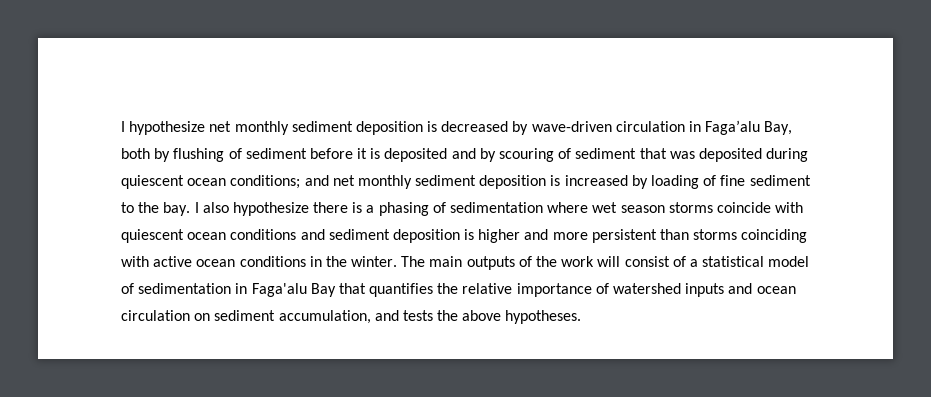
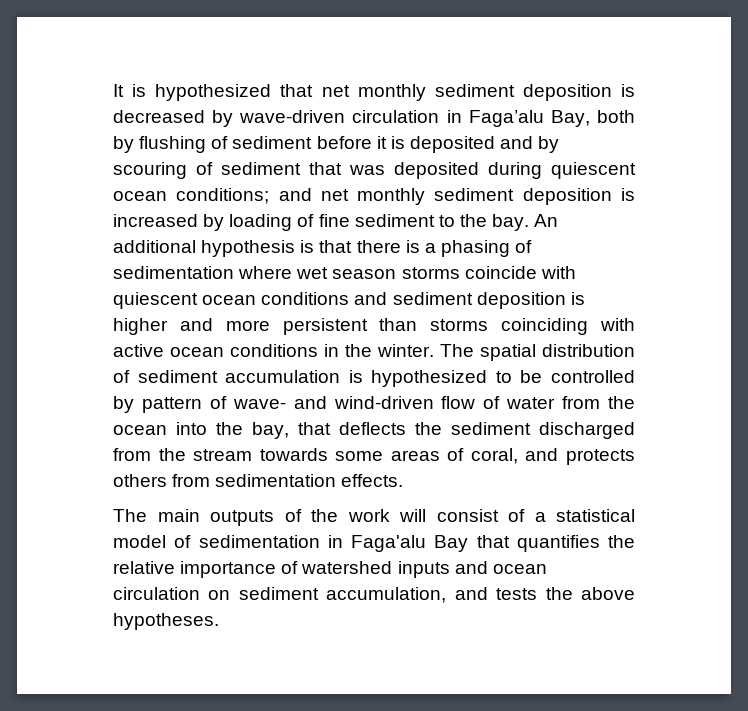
[121,121,206,135] I hypothesize -> [113,84,314,101] It is hypothesized that
[194,202,309,216] I also hypothesize -> [534,214,559,227] [113,240,353,257] An additional hypothesis is that
(426, 261) none -> [480,344,635,361] [113,370,635,387] [113,396,635,413] [113,422,635,439] [113,448,635,465] [113,474,404,487] [113,509,147,522] spatial distribution of sediment accumulation is hypothesized to be controlled by pattern of wave- and wind-driven flow of water from the ocean into the bay, that deflects the sediment discharged from the stream towards some areas of coral, and protects others from sedimentation effects. // The

